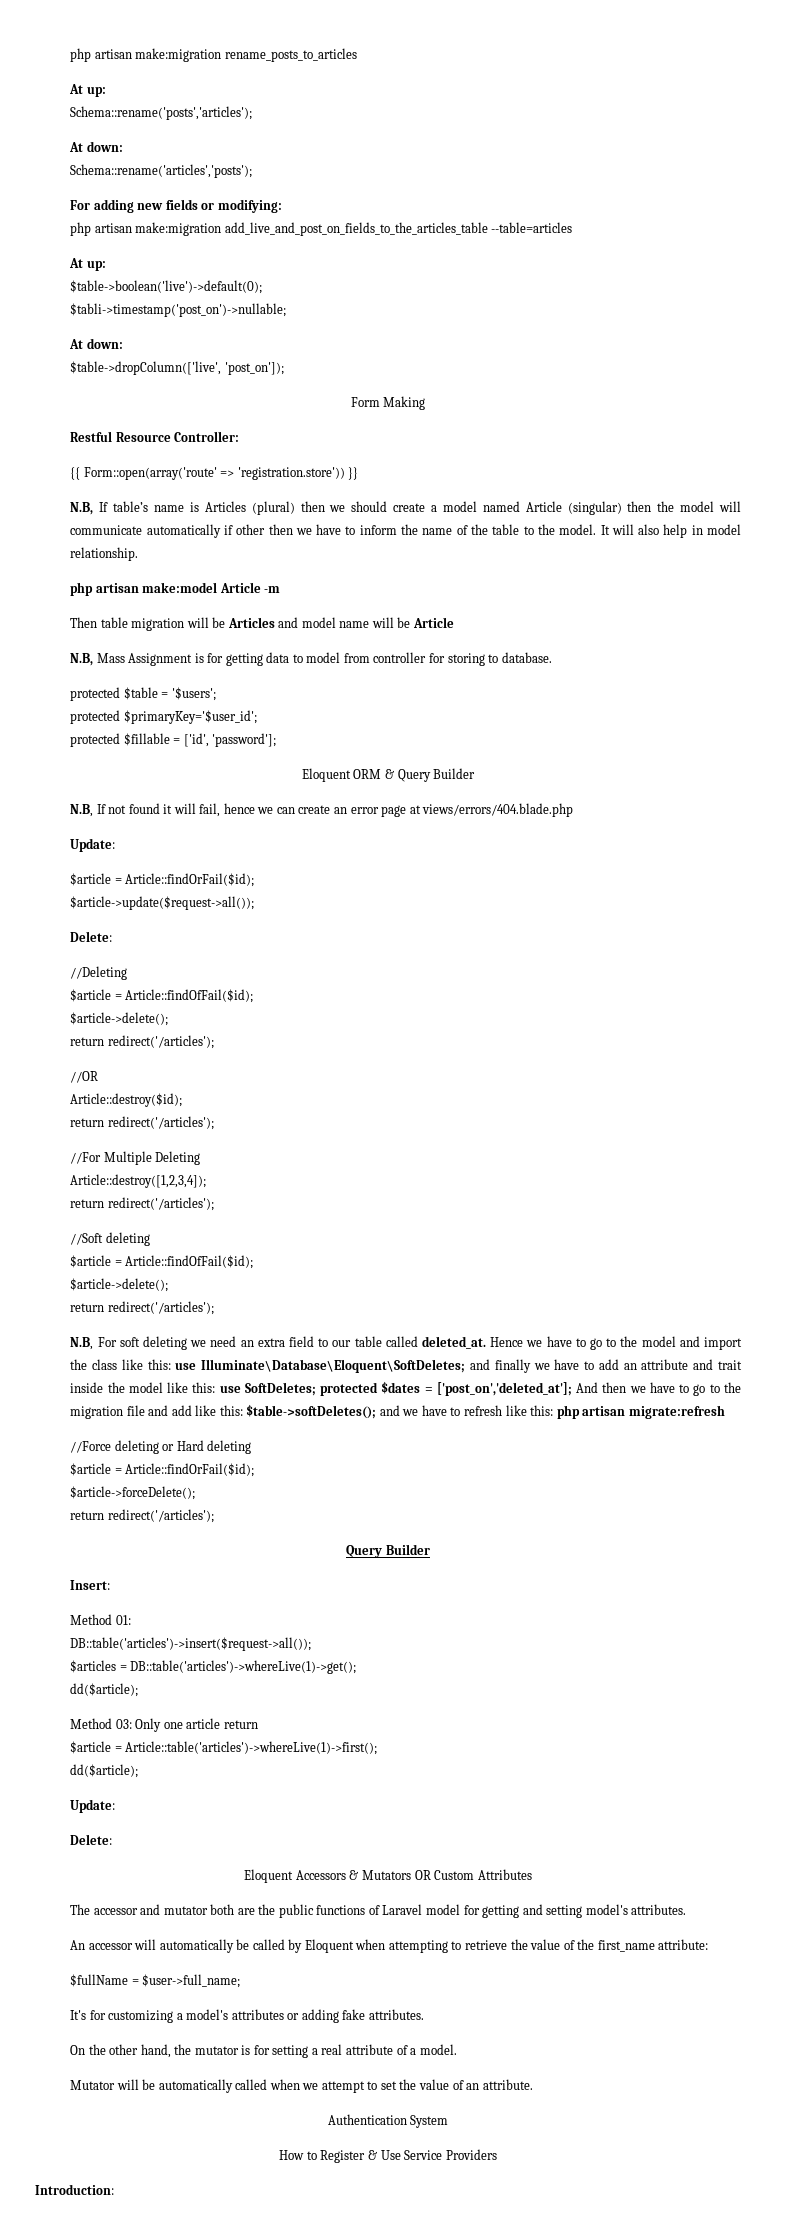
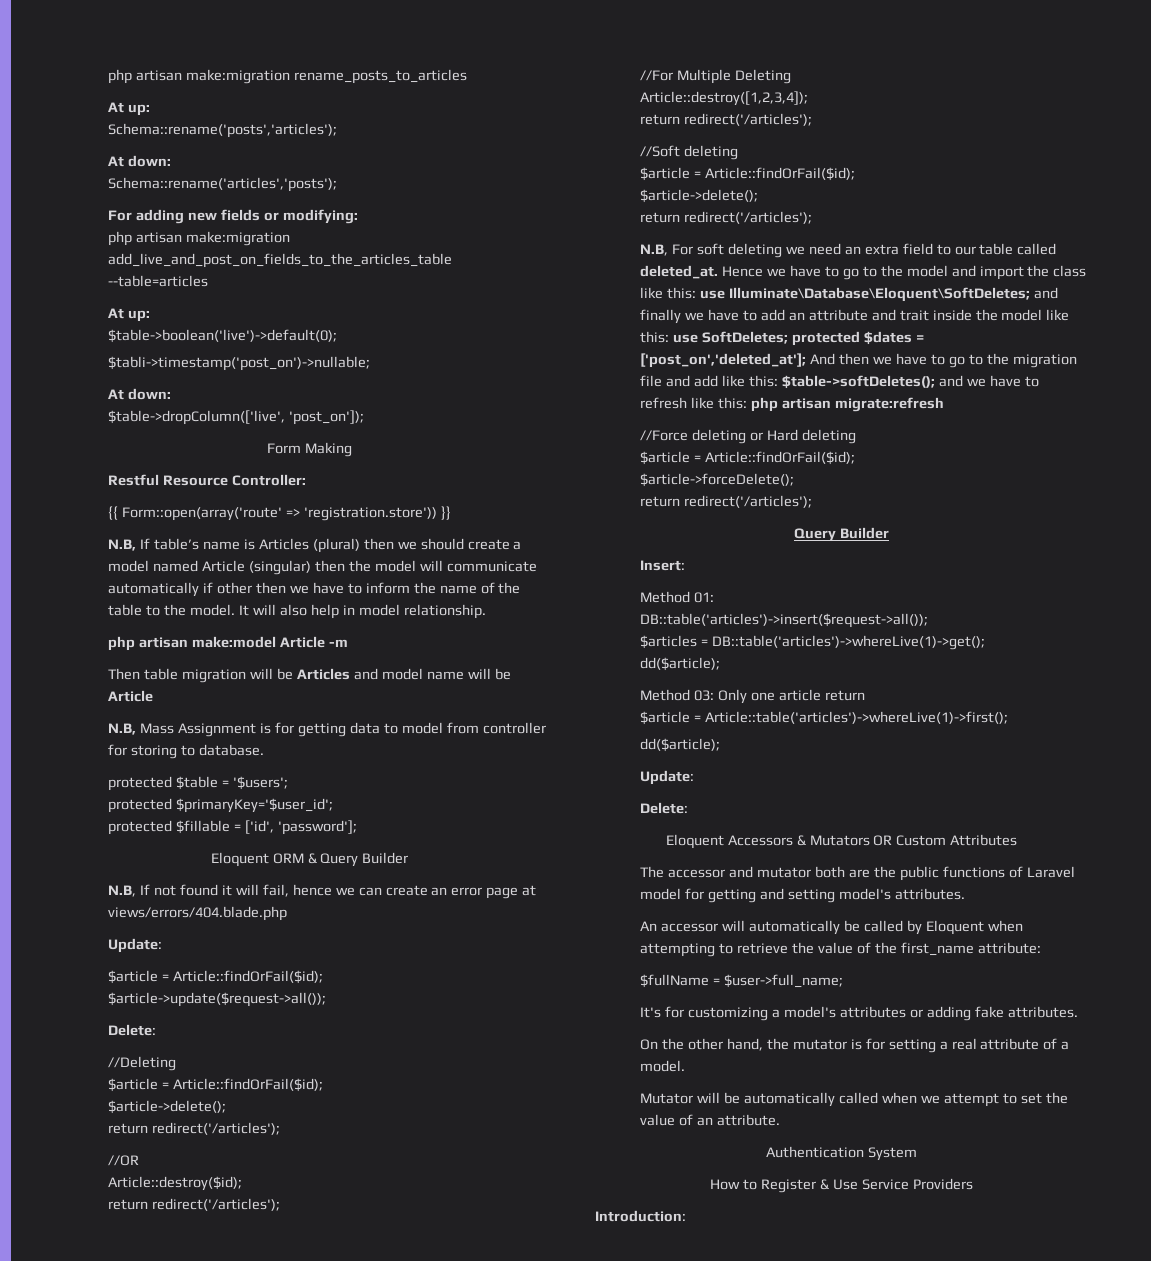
[125,989,254,1003] Article::findOfFail($id); -> [173,1078,324,1092] Article::findOrFail($id);
[125,1255,254,1269] Article::findOfFail($id); -> [705,167,856,181] Article::findOrFail($id);

